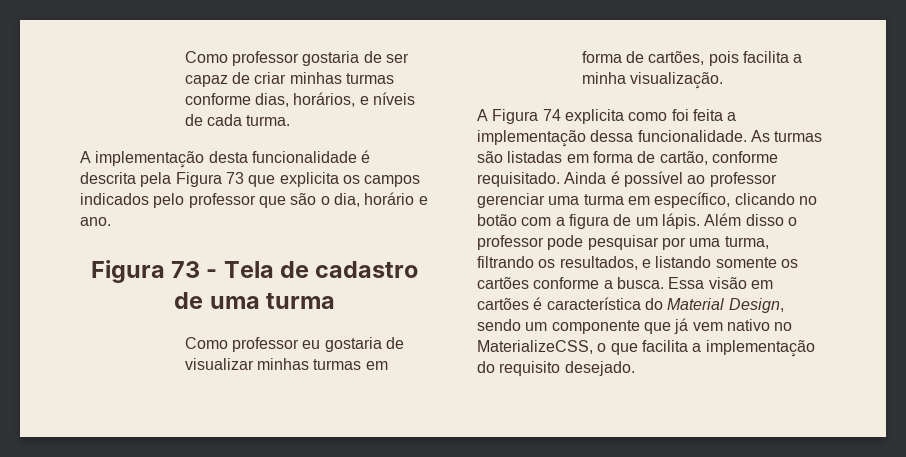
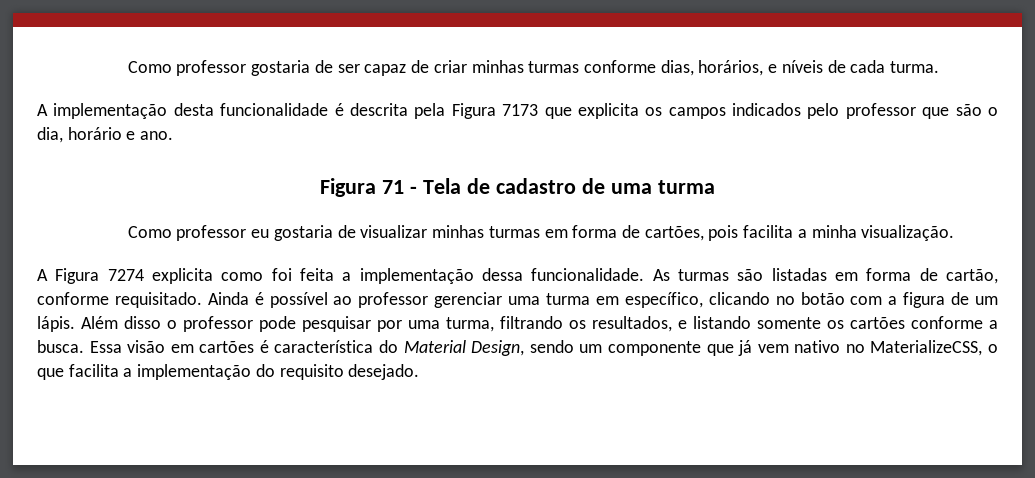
[225,172,244,184] 73 -> [502,104,539,116] 7173
[170,261,200,278] 73 -> [382,180,405,194] 71
[542,109,561,121] 74 -> [107,269,144,281] 7274

